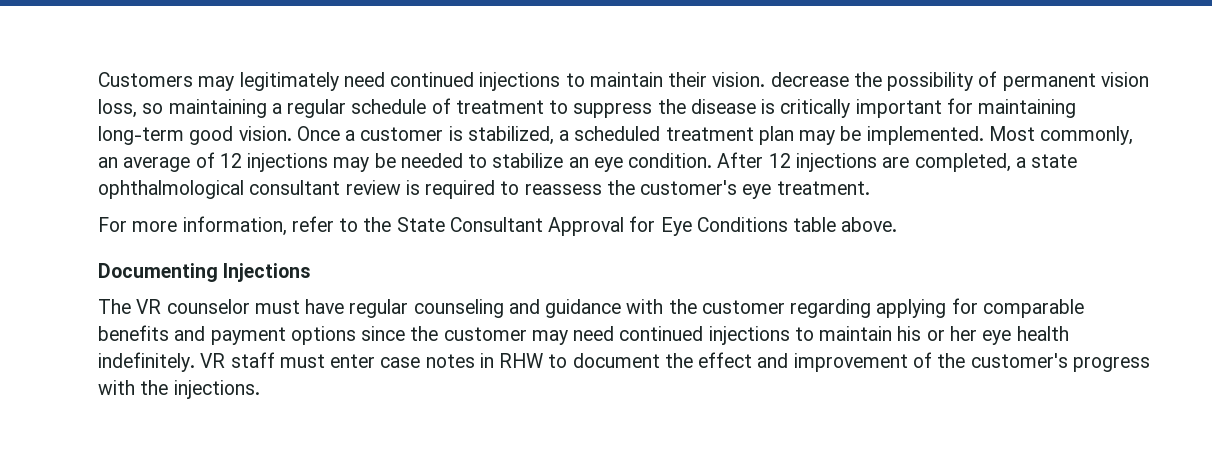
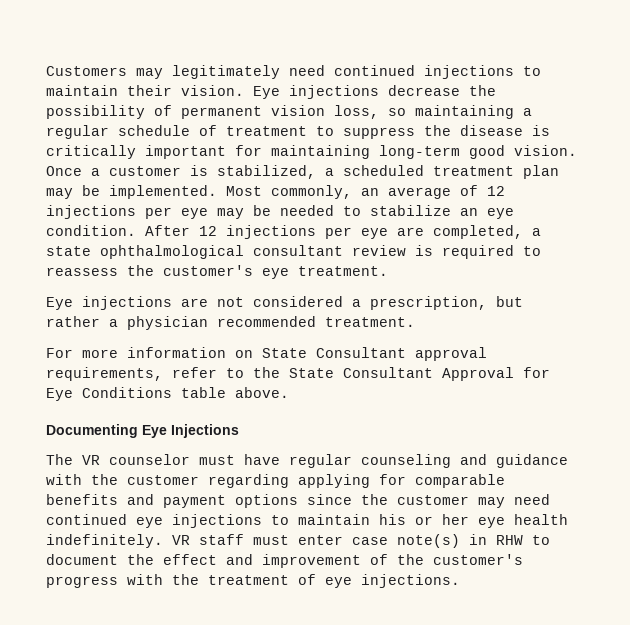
(766, 79) none -> [253,85,379,99] Eye injections
(329, 162) none -> [145,207,208,219] per eye
(877, 162) none -> [325,227,388,239] per eye
[98,216,287,236] For more information, -> [46,296,523,310] [46,316,415,330] [46,347,487,361] [46,367,163,381] Eye injections are not considered a prescription, but rather a physician recommended treatment. // For more information on State Consultant approval requirements,
(218, 272) none -> [142,425,167,438] Eye
(704, 333) none -> [136,517,163,528] eye
[425,354,475,368] notes -> [397,534,460,548] note(s)
(169, 387) none -> [208,574,352,588] treatment of eye

